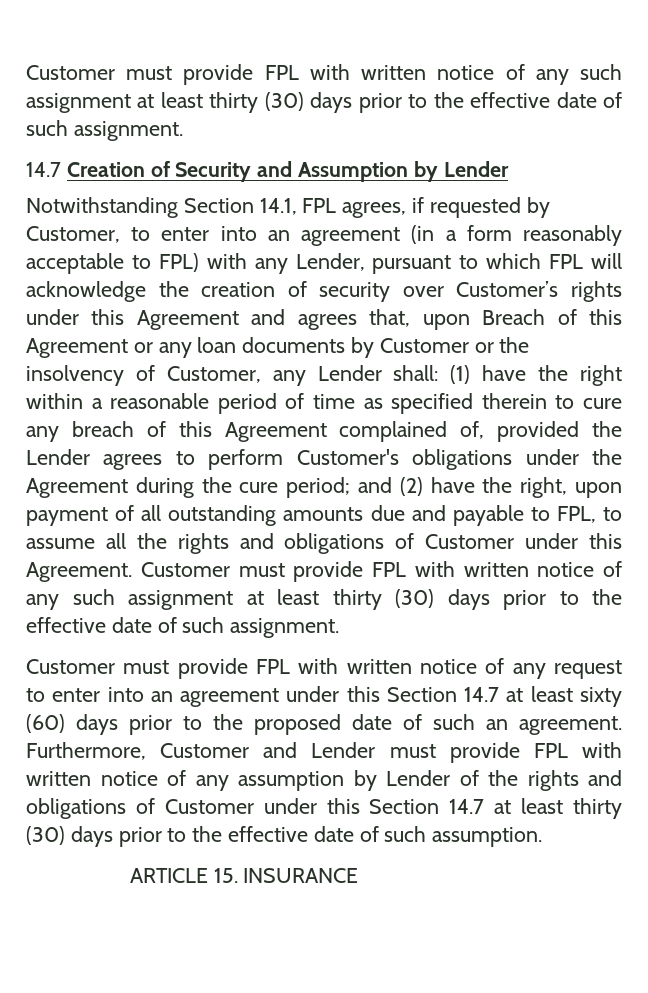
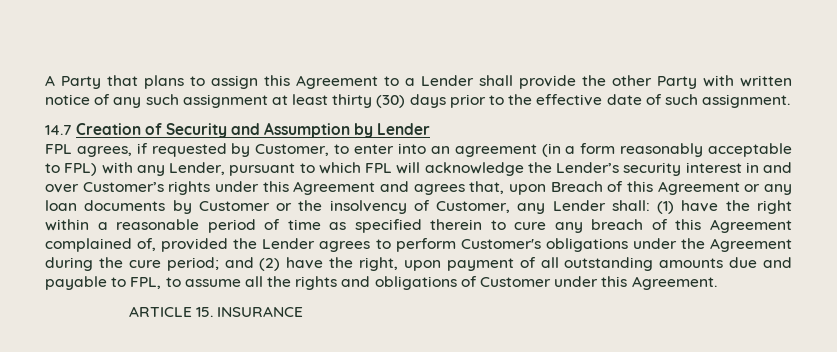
[26,64,299,85] Customer must provide FPL -> [45,75,697,89] A Party that plans to assign this Agreement to a Lender shall provide the other Party
[26,197,297,218] Notwithstanding Section 14.1, -> (431, 129) none
[201,281,391,302] creation of security -> [556,162,792,176] Lender’s security interest in and
[140,561,622,582] [26,589,622,610] [26,617,340,638] [26,658,622,679] [26,686,622,707] [26,714,622,735] [26,742,622,763] [26,770,622,791] [26,798,623,819] [26,826,543,847] Customer must provide FPL with written notice of any such assignment at least thirty (30) days prior to the effective date of such assignment. // Customer must provide FPL with written notice of any request to enter into an agreement under this Section 14.7 at least sixty (60) days prior to the proposed date of such an agreement. Furthermore, Customer and Lender must provide FPL with written notice of any assumption by Lender of the rights and obligations of Customer under this Section 14.7 at least thirty (30) days prior to the effective date of such assumption. -> (717, 283) none

